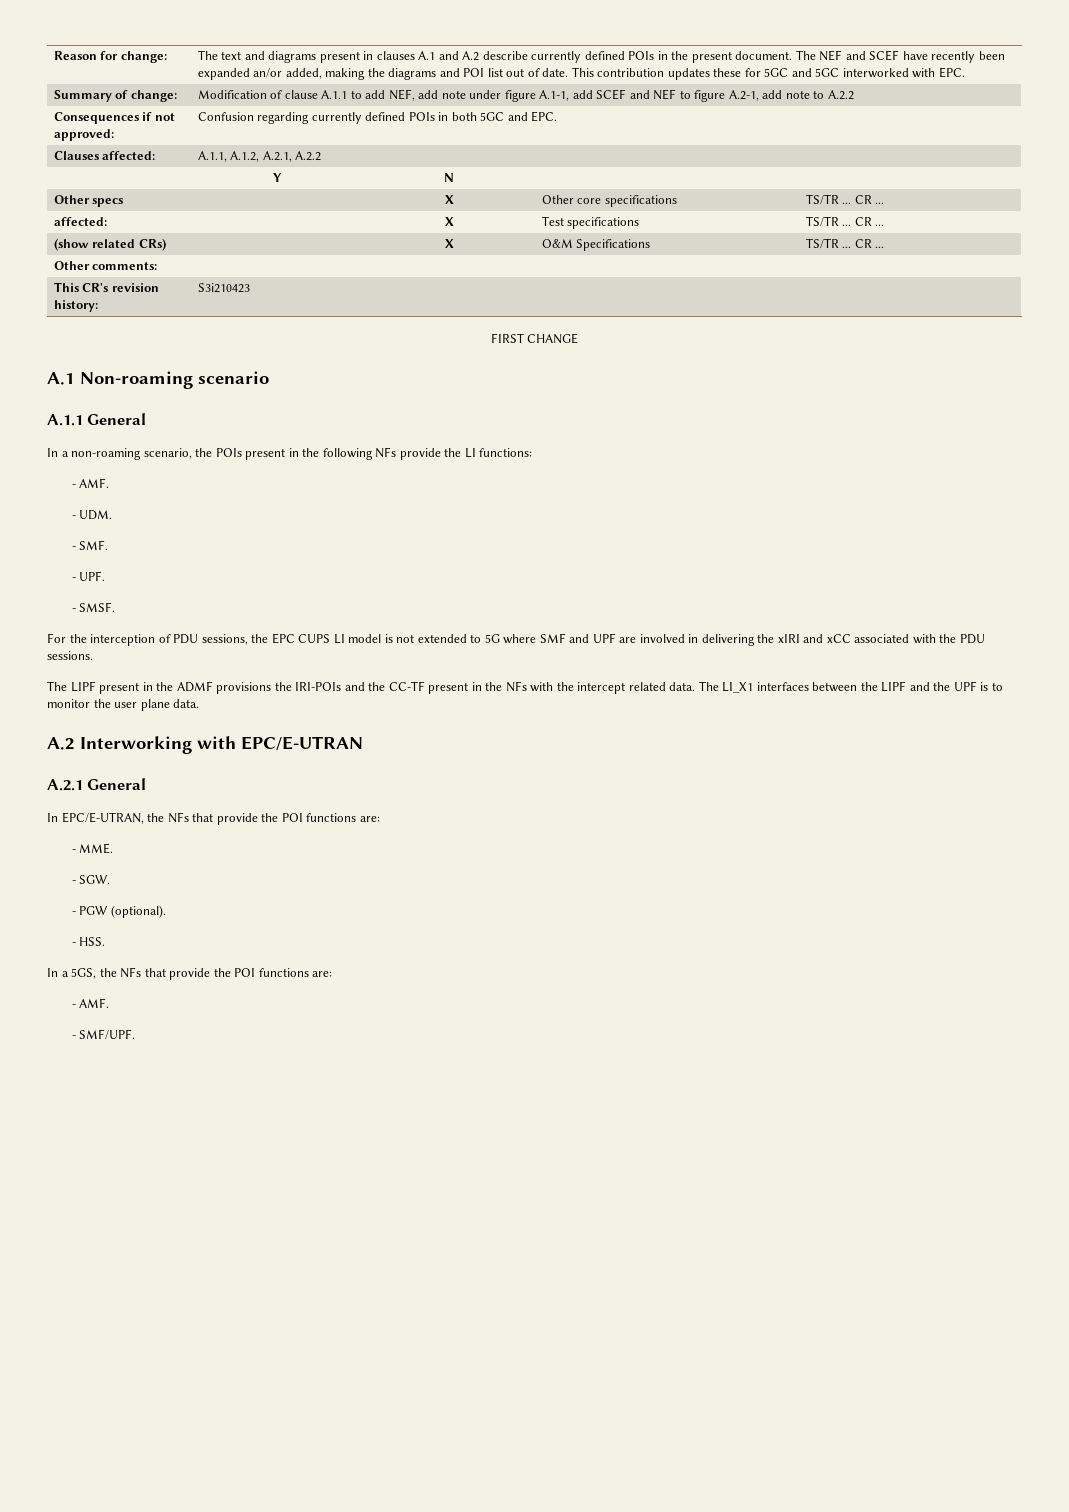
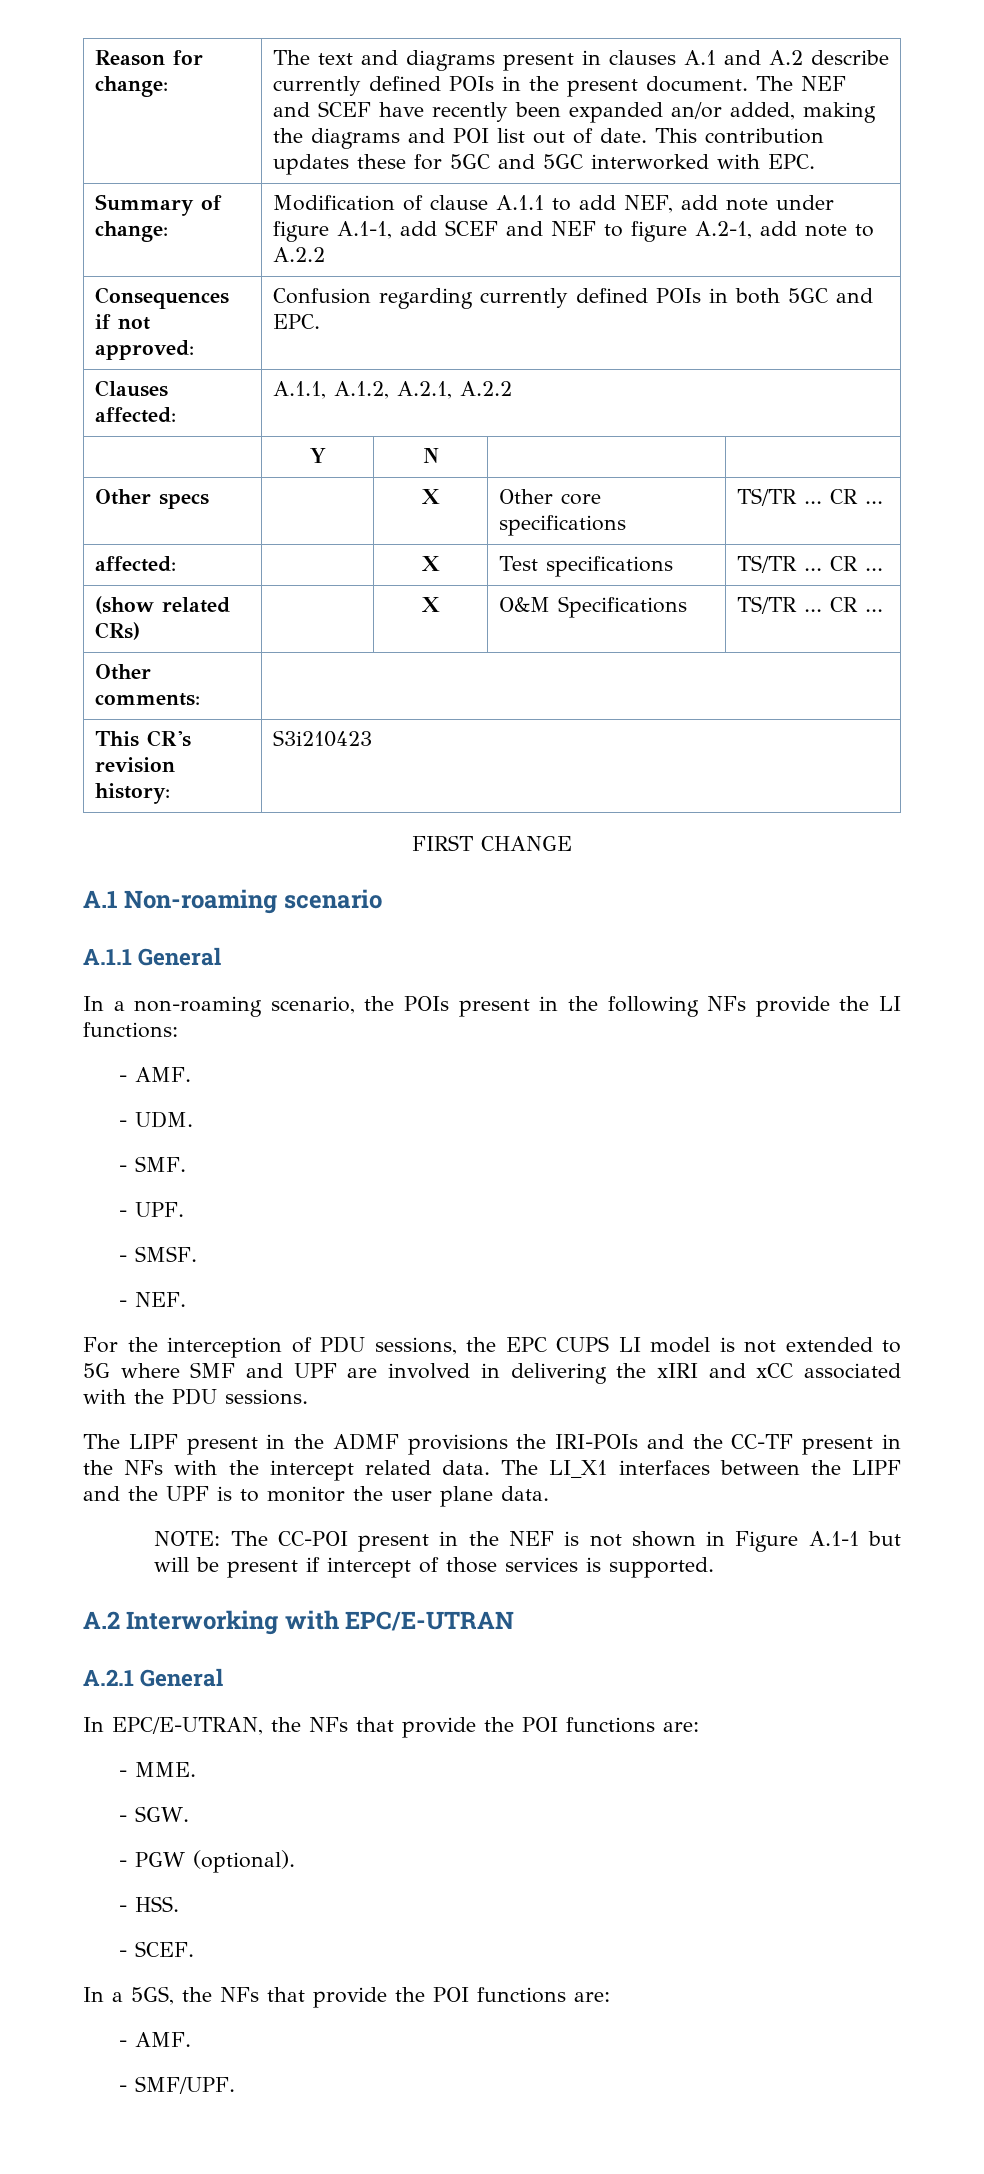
(116, 607) none -> [118,1292,186,1307] // - NEF.
(200, 703) none -> [154,1531,902,1552] [154,1557,715,1578] // NOTE: The CC-POI present in the NEF is not shown in Figure A.1-1 but will be present if intercept of those services is supported.
(106, 941) none -> [118,1941,194,1957] // - SCEF.

